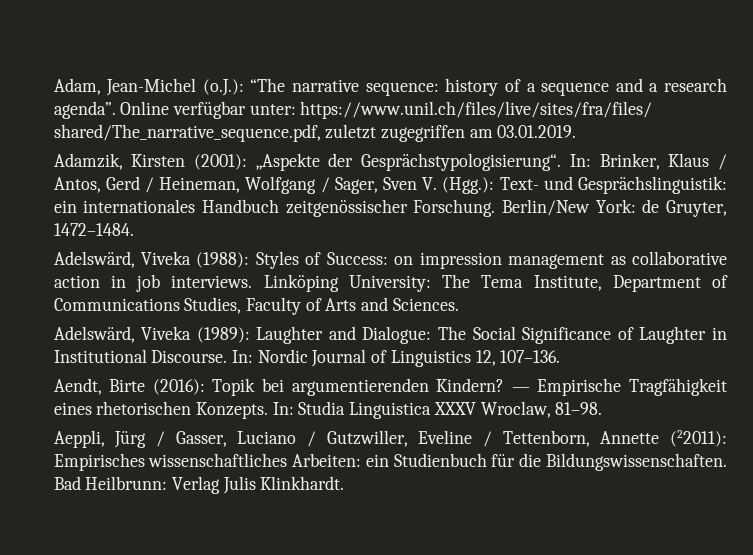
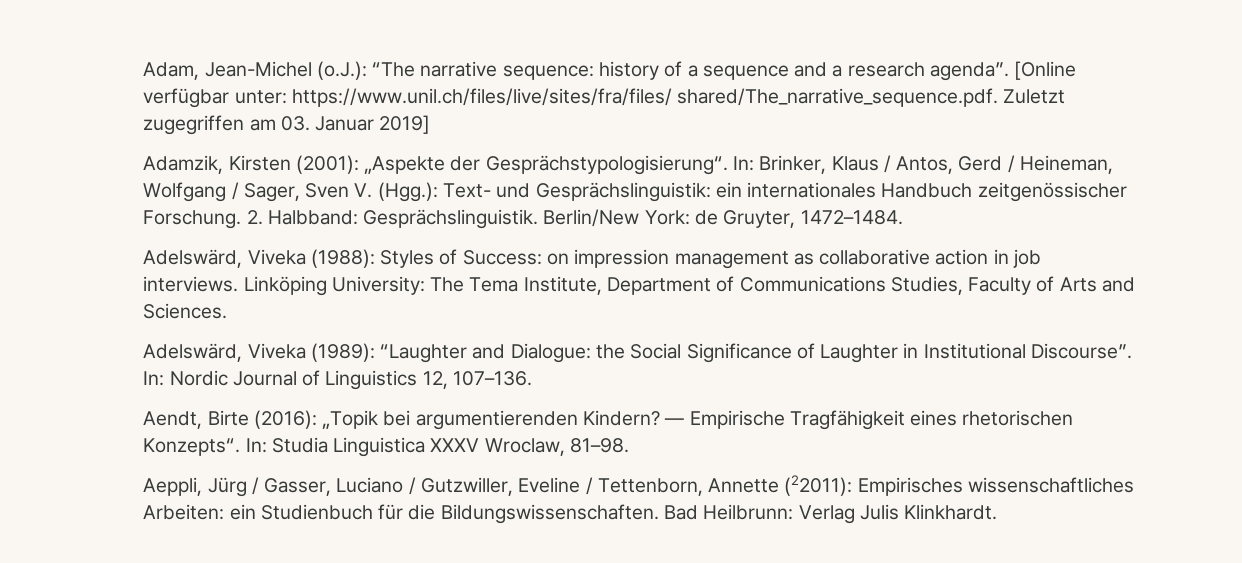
[120,101,170,115] Online -> [1014,61,1077,80] [Online
[53,124,577,142] shared/The_narrative_sequence.pdf, zuletzt zugegriffen am 03.01.2019. -> [677,88,1066,107] [143,115,431,135] shared/The_narrative_sequence.pdf. Zuletzt zugegriffen am 03. Januar 2019]
(496, 208) none -> [246,209,539,229] 2. Halbband: Gesprächslinguistik.
[256,326,324,344] Laughter -> [380,344,468,363] “Laughter
[438,326,467,340] The -> [595,344,625,359] the
[151,350,228,363] Discourse. -> [1030,343,1132,359] Discourse”.
[212,378,256,396] Topik -> [322,410,379,429] „Topik
[196,402,269,419] Konzepts. -> [143,438,241,456] Konzepts“.

